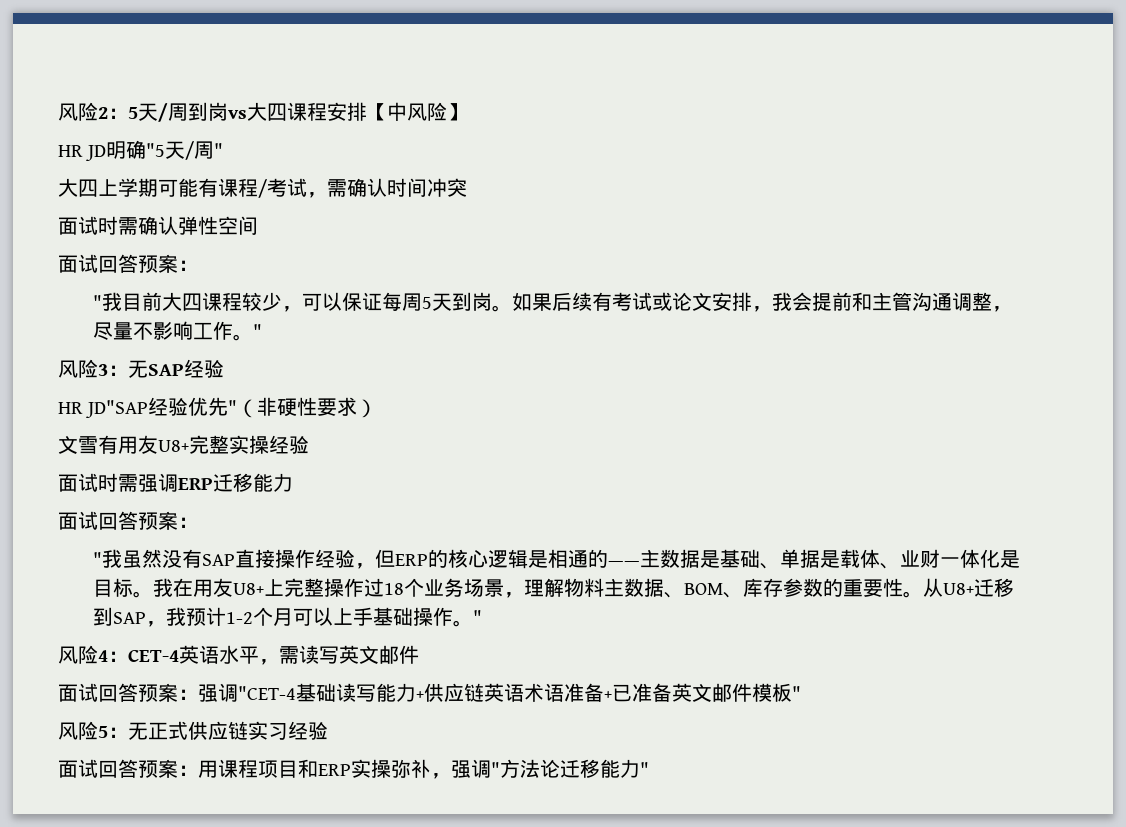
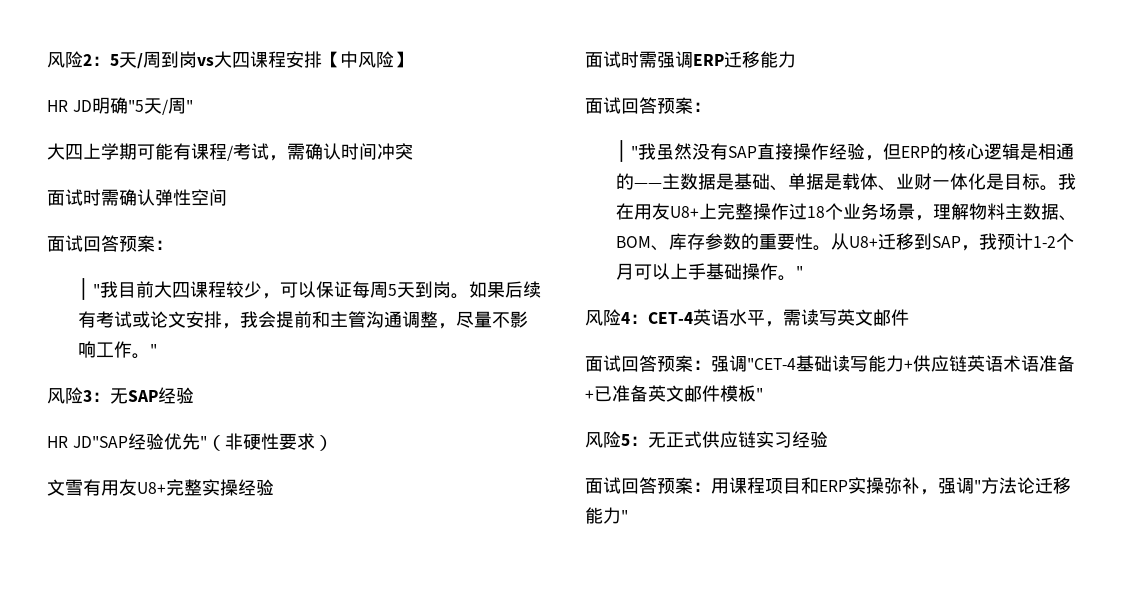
(198, 265) none -> [77,278,89,300] │
(198, 522) none -> [615,140,627,162] │

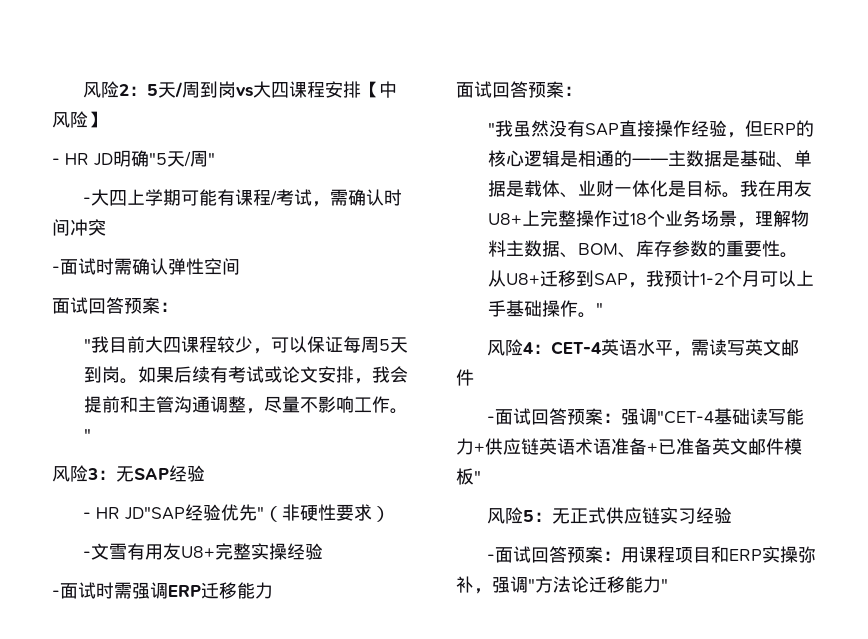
(412, 59) none -> [52,158,60,165] -
(193, 106) none -> [82,197,91,204] -
(413, 151) none -> [52,266,60,273] -
[77,278,89,300] │ -> (178, 307) none
(194, 395) none -> [82,512,91,519] -
(333, 443) none -> [82,551,91,558] -
(274, 487) none -> [52,590,60,597] -
[615,140,627,162] │ -> (582, 91) none
(909, 317) none -> [486,416,495,423] -
(828, 439) none -> [486,554,495,561] -

